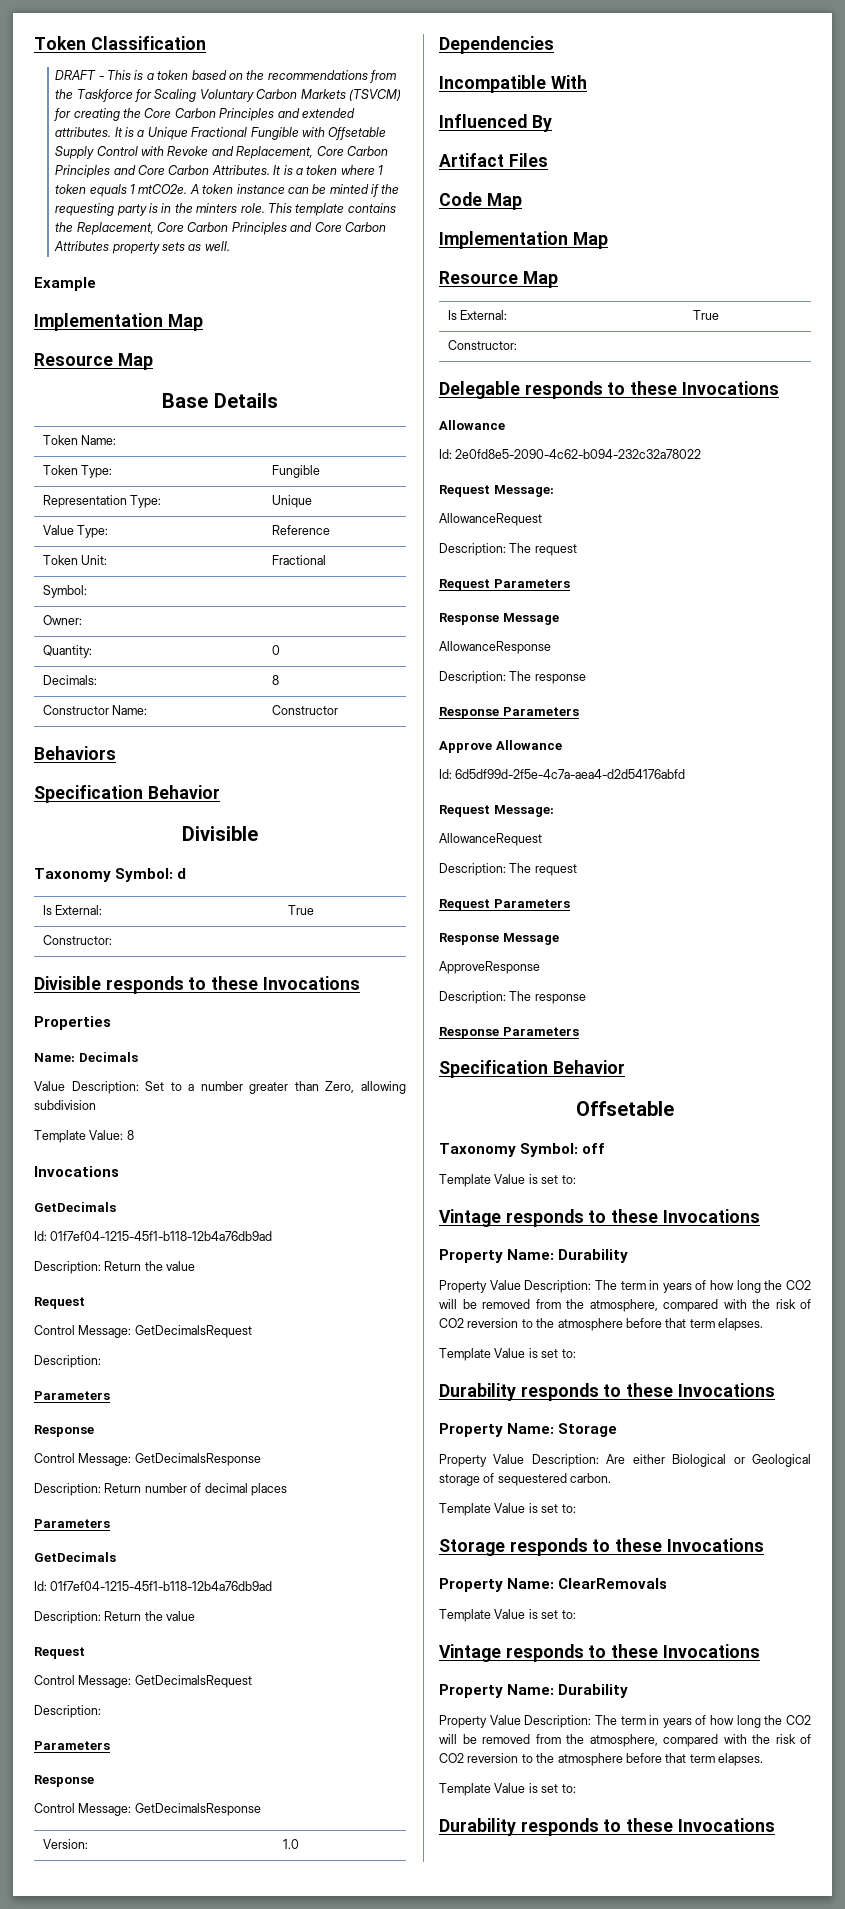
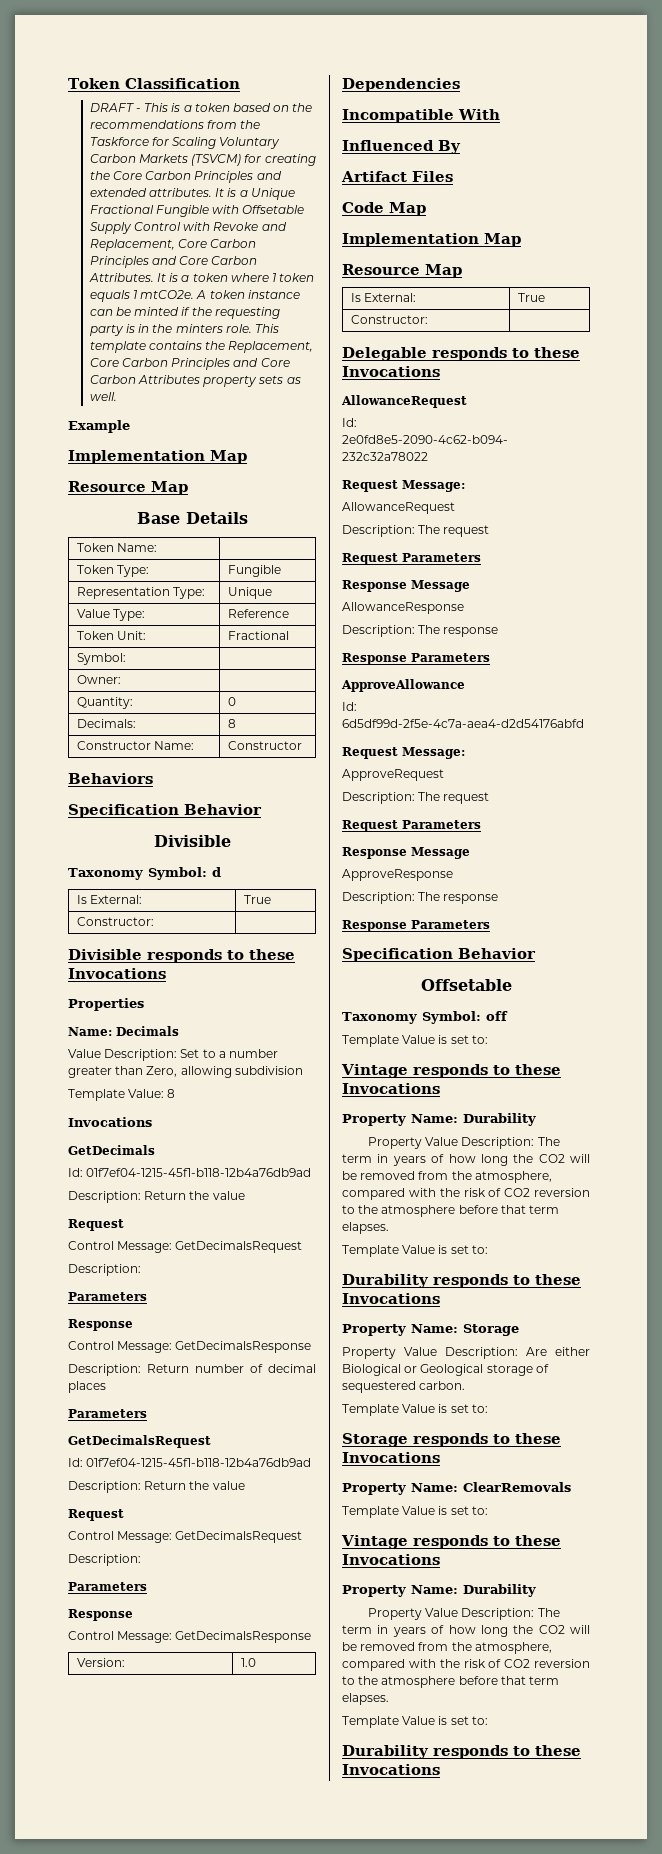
[34,1552,116,1562] GetDecimals -> [68,1435,211,1448] GetDecimalsRequest
[439,420,505,430] Allowance -> [341,395,467,408] AllowanceRequest
[439,740,562,753] Approve Allowance -> [341,679,465,692] ApproveAllowance
[439,833,542,846] AllowanceRequest -> [342,769,444,781] ApproveRequest

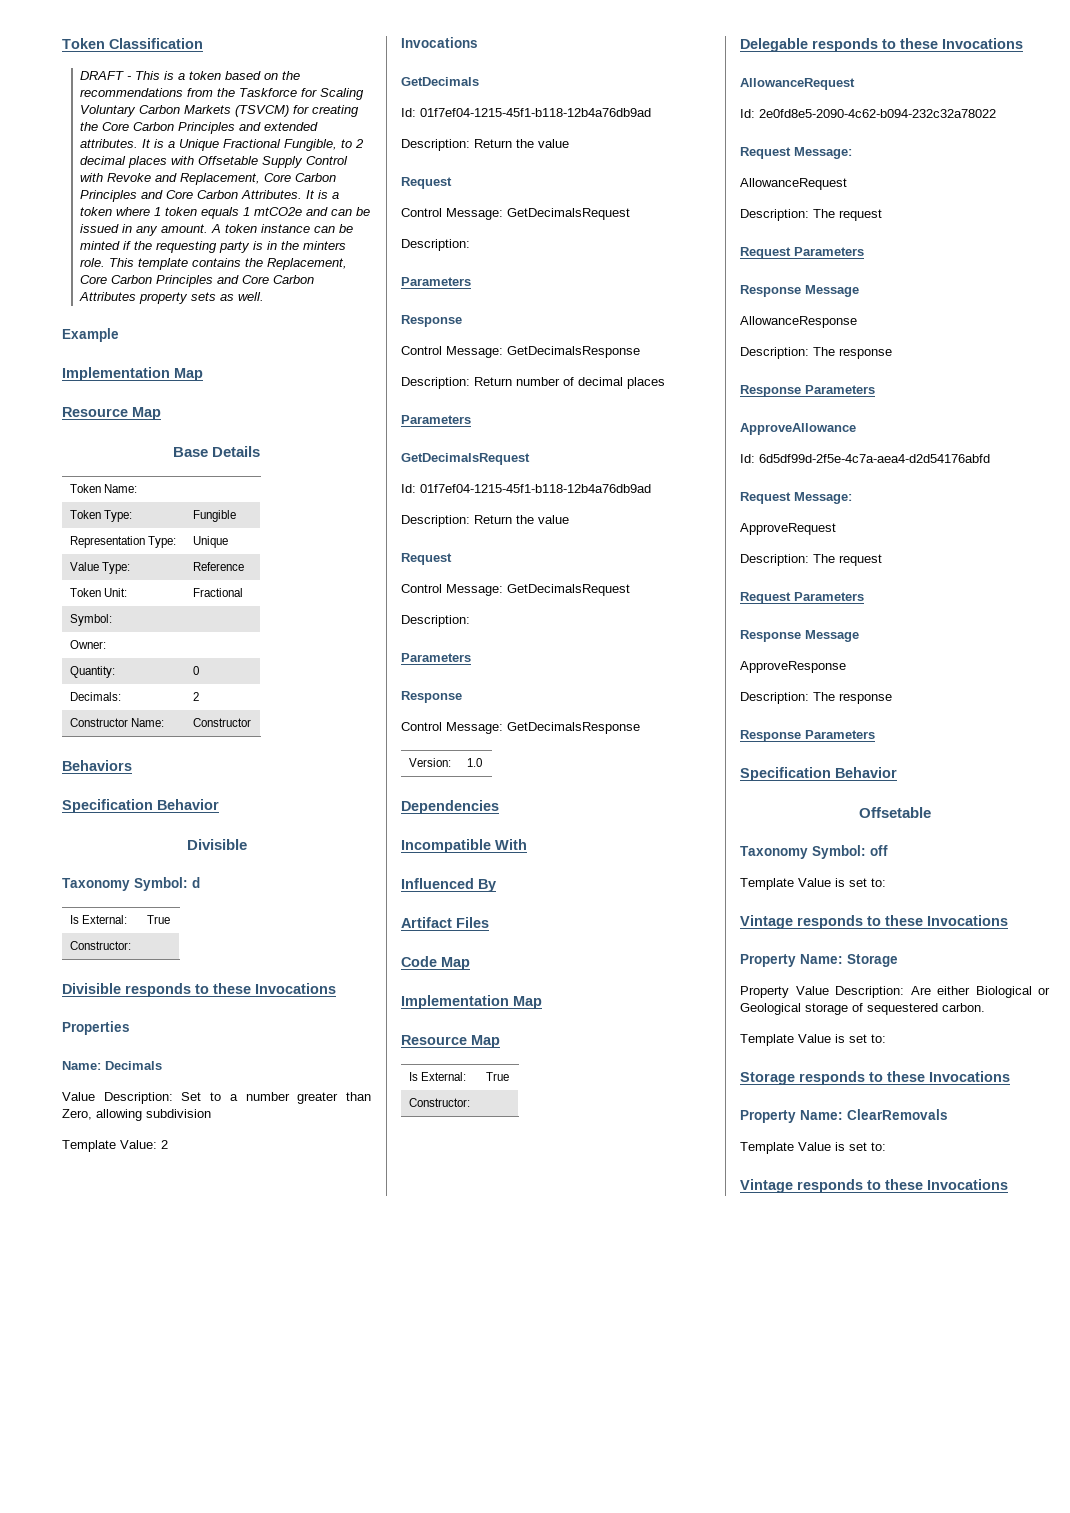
[155,205,209,217] Fungible -> [283,139,364,151] [79,156,167,168] Fungible, to 2 decimal places
[140,290,195,299] mtCO2e. -> [253,207,370,216] [79,224,208,236] mtCO2e and can be issued in any amount.
[227,719,236,728] 8 -> [192,692,199,701] 2
[167,1089,176,1098] 8 -> [161,1140,168,1149] 2
[342,1113,536,1126] [367,1137,560,1149] [342,1154,590,1166] [342,1171,552,1183] [342,1188,590,1200] [342,1205,560,1217] [342,1222,389,1234] [342,1245,488,1257] [342,1274,581,1288] [342,1293,440,1304] // Property Name: Durability // Property Value Description: The term in years of how long the CO2 will be removed from the atmosphere, compared with the risk of CO2 reversion to the atmosphere before that term elapses. // Template Value is set to: // Durability responds to these Invocations -> (1008, 920) none
[342,1584,536,1597] [367,1608,560,1620] [342,1625,590,1637] [342,1642,552,1654] [342,1659,590,1671] [342,1676,560,1688] [342,1693,389,1705] [342,1716,488,1728] [342,1745,581,1759] [342,1764,440,1775] // Property Name: Durability // Property Value Description: The term in years of how long the CO2 will be removed from the atmosphere, compared with the risk of CO2 reversion to the atmosphere before that term elapses. // Template Value is set to: // Durability responds to these Invocations -> (1008, 1184) none

